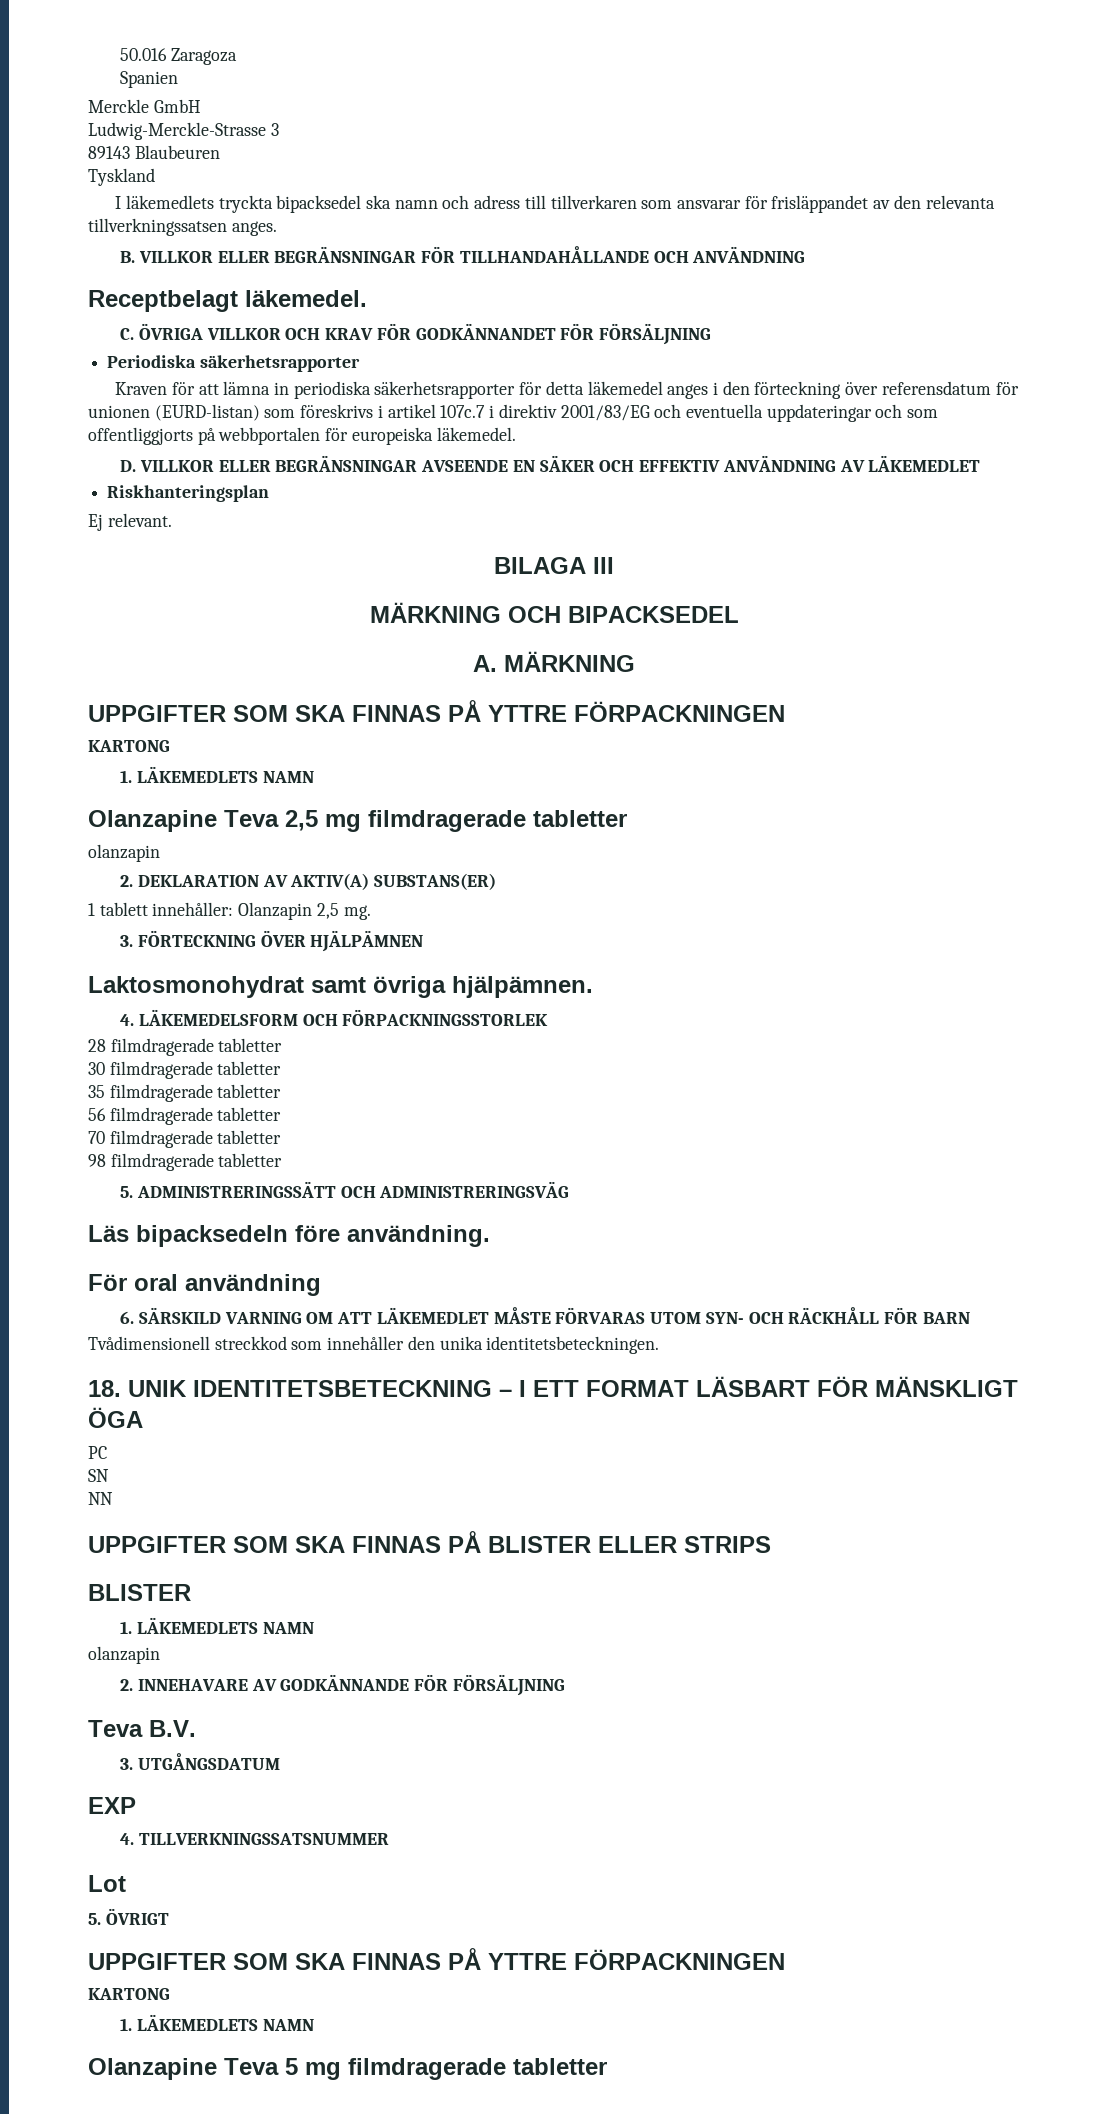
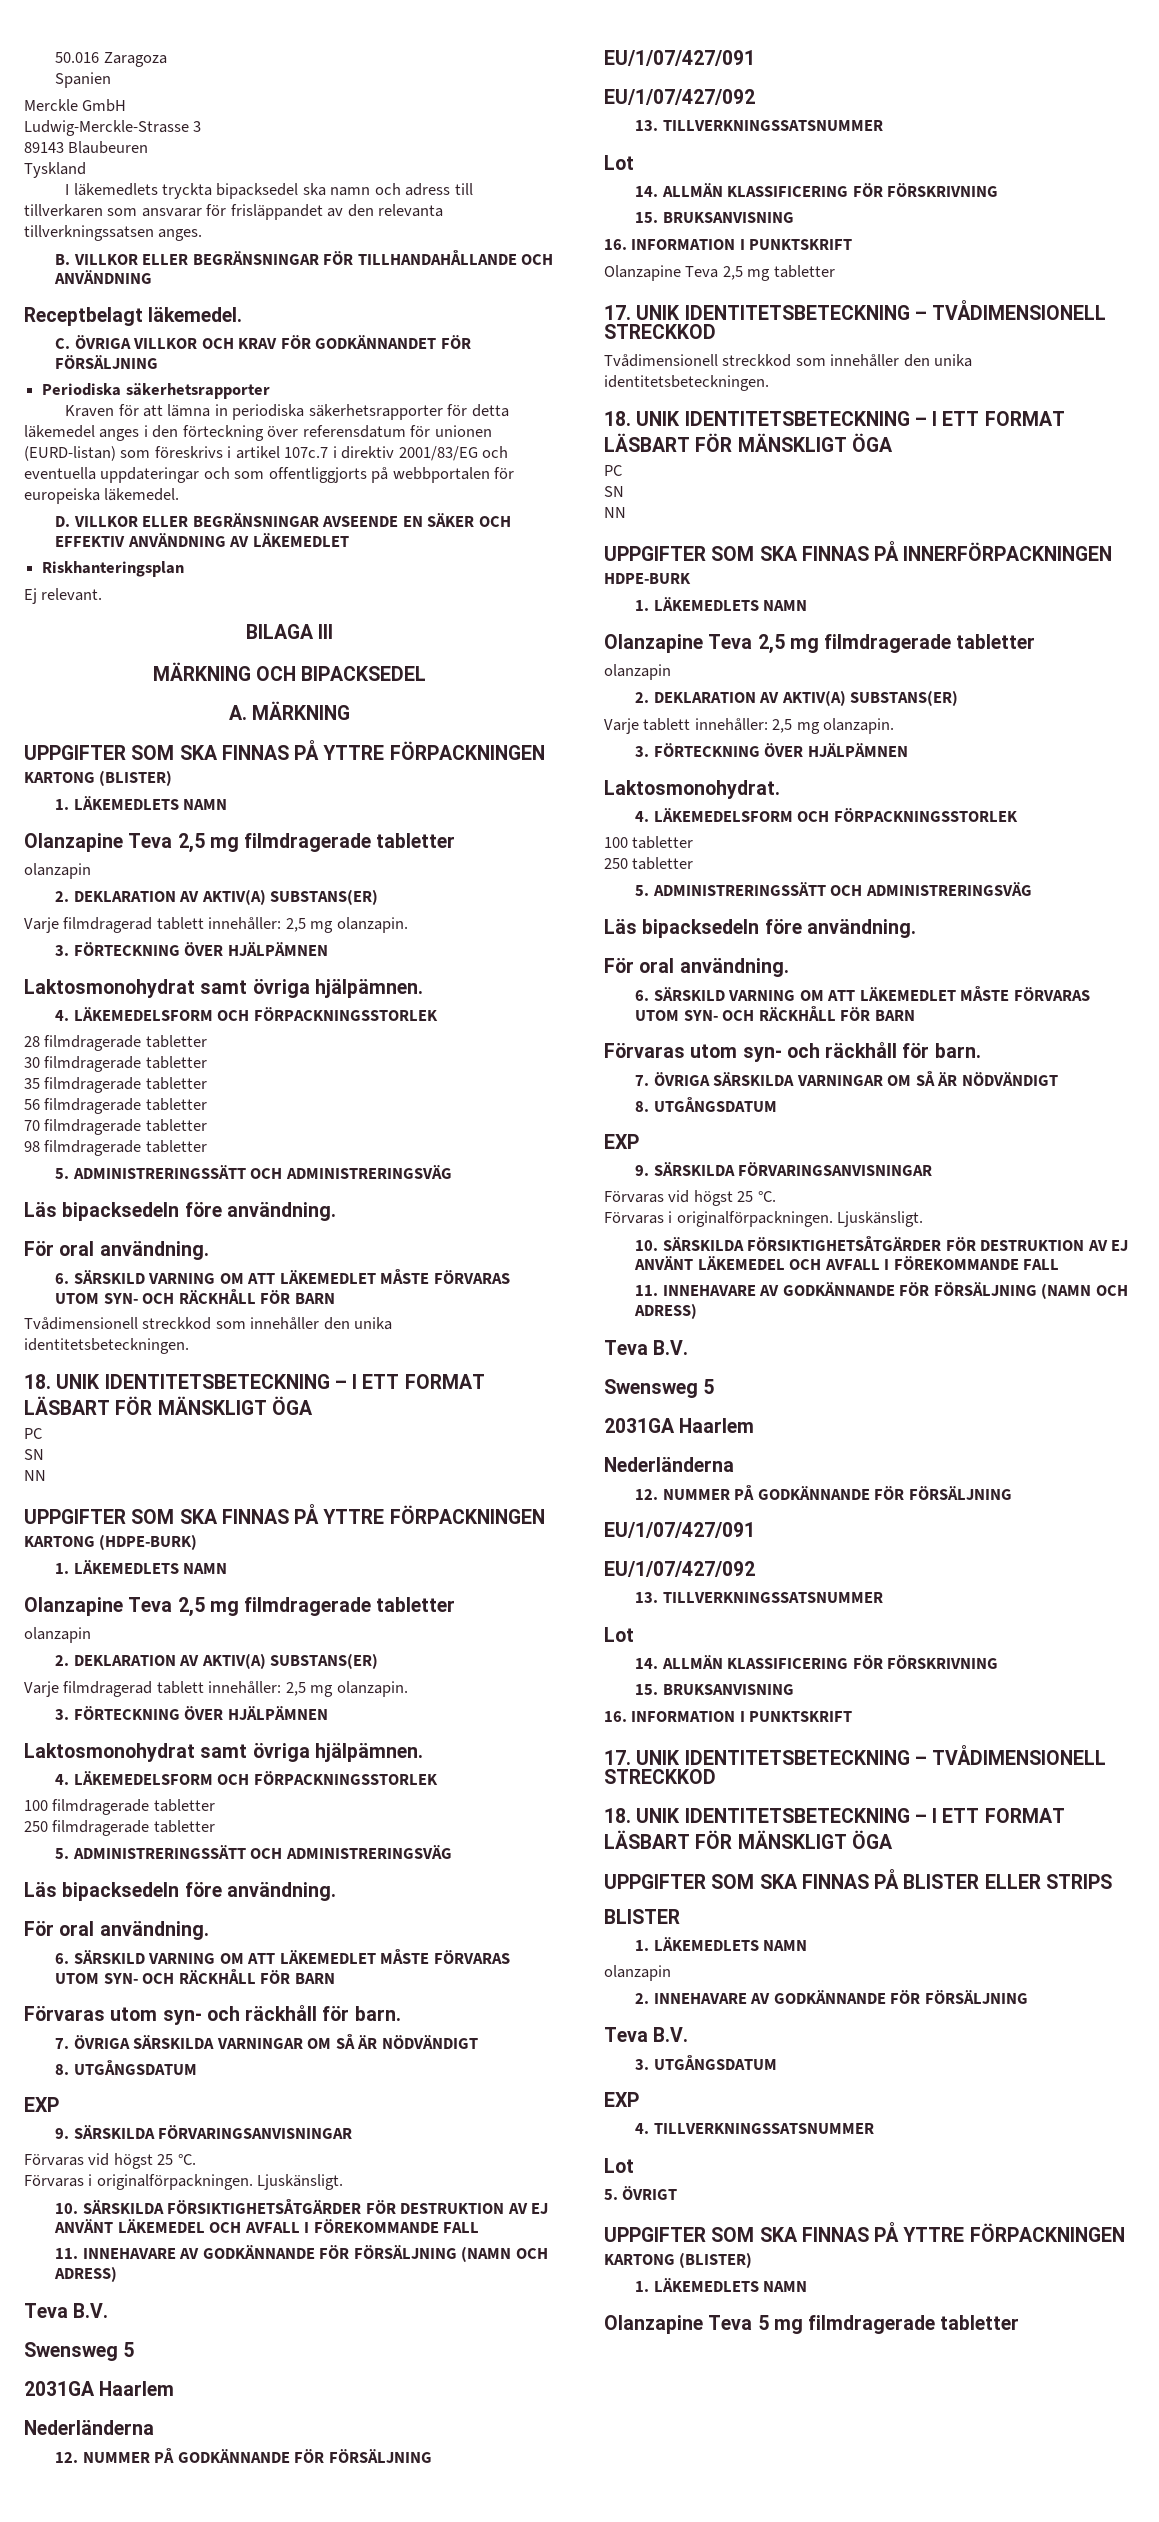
(170, 746) none -> [99,770,173,786] (BLISTER)
[88,902,371,920] 1 tablett innehåller: Olanzapin 2,5 mg. -> [24,917,408,933] Varje filmdragerad tablett innehåller: 2,5 mg olanzapin.
[185,1274,321,1296] användning -> [99,1241,209,1260] användning.
(113, 1498) none -> [24,1504,545,1524] [24,1534,198,1550] [55,1560,228,1574] [24,1597,456,1617] [24,1627,91,1643] [55,1653,379,1669] [24,1681,408,1697] [55,1706,328,1720] [24,1743,423,1762] [55,1771,438,1785] [24,1799,215,1815] [24,1820,215,1836] [55,1845,452,1859] [24,1882,336,1901] [24,1921,209,1940] [55,1949,510,1964] [55,1969,335,1984] [24,2005,401,2025] [55,2034,478,2049] [55,2060,197,2075] [24,2097,59,2112] [55,2125,353,2139] [24,2153,196,2169] [24,2174,344,2190] [55,2199,549,2214] [54,2219,480,2233] [55,2245,548,2262] [54,2266,118,2282] [24,2303,109,2318] [24,2342,135,2361] [24,2381,175,2396] [24,2420,154,2435] [55,2448,432,2463] [604,50,755,66] [604,89,755,105] [635,120,883,131] [604,155,634,170] [635,183,999,197] [635,212,794,223] [604,239,853,250] [604,265,835,281] [604,300,1107,320] [604,324,716,339] [604,354,973,367] [604,375,769,391] [604,411,1065,426] [604,433,893,452] [604,465,622,476] [604,486,624,497] [604,507,626,518] [604,541,1113,561] [604,573,691,584] [635,597,808,611] [604,634,1036,654] [604,664,671,680] [635,690,959,706] [604,718,895,734] [635,743,908,757] [604,780,780,799] [635,808,1018,822] [604,836,694,849] [604,857,694,870] [635,882,1032,896] [604,919,916,938] [604,958,789,977] [635,986,1090,1001] [635,1006,915,1021] [604,1042,981,1062] [635,1071,1058,1086] [635,1097,777,1112] [604,1134,639,1149] [635,1162,933,1176] [604,1190,776,1206] [604,1211,924,1227] [635,1236,1129,1251] [634,1256,1060,1270] [635,1282,1128,1299] [634,1303,698,1319] [604,1340,689,1355] [604,1379,715,1398] [604,1418,755,1433] [604,1457,734,1472] [635,1485,1012,1500] [604,1522,755,1538] [604,1561,755,1577] [635,1592,883,1603] [604,1627,634,1642] [635,1655,999,1669] [635,1684,794,1695] [604,1711,853,1722] [604,1745,1107,1765] [604,1769,716,1784] [604,1808,1065,1823] [604,1830,893,1849] // UPPGIFTER SOM SKA FINNAS PÅ YTTRE FÖRPACKNINGEN // KARTONG (HDPE-BURK) // 1. LÄKEMEDLETS NAMN // Olanzapine Teva 2,5 mg filmdragerade tabletter // olanzapin // 2. DEKLARATION AV AKTIV(A) SUBSTANS(ER) // Varje filmdragerad tablett innehåller: 2,5 mg olanzapin. // 3. FÖRTECKNING ÖVER HJÄLPÄMNEN // Laktosmonohydrat samt övriga hjälpämnen. // 4. LÄKEMEDELSFORM OCH FÖRPACKNINGSSTORLEK // 100 filmdragerade tabletter // 250 filmdragerade tabletter // 5. ADMINISTRERINGSSÄTT OCH ADMINISTRERINGSVÄG // Läs bipacksedeln före användning. // För oral användning. // 6. SÄRSKILD VARNING OM ATT LÄKEMEDLET MÅSTE FÖRVARAS UTOM SYN- OCH RÄCKHÅLL FÖR BARN // Förvaras utom syn- och räckhåll för barn. // 7. ÖVRIGA SÄRSKILDA VARNINGAR OM SÅ ÄR NÖDVÄNDIGT // 8. UTGÅNGSDATUM // EXP // 9. SÄRSKILDA FÖRVARINGSANVISNINGAR // Förvaras vid högst 25 °C. // Förvaras i originalförpackningen. Ljuskänsligt. // 10. SÄRSKILDA FÖRSIKTIGHETSÅTGÄRDER FÖR DESTRUKTION AV EJ ANVÄNT LÄKEMEDEL OCH AVFALL I FÖREKOMMANDE FALL // 11. INNEHAVARE AV GODKÄNNANDE FÖR FÖRSÄLJNING (NAMN OCH ADRESS) // Teva B.V. // Swensweg 5 // 2031GA Haarlem // Nederländerna // 12. NUMMER PÅ GODKÄNNANDE FÖR FÖRSÄLJNING // EU/1/07/427/091 // EU/1/07/427/092 // 13. TILLVERKNINGSSATSNUMMER // Lot // 14. ALLMÄN KLASSIFICERING FÖR FÖRSKRIVNING // 15. BRUKSANVISNING // 16. INFORMATION I PUNKTSKRIFT // Olanzapine Teva 2,5 mg tabletter // 17. UNIK IDENTITETSBETECKNING – TVÅDIMENSIONELL STRECKKOD // Tvådimensionell streckkod som innehåller den unika identitetsbeteckningen. // 18. UNIK IDENTITETSBETECKNING – I ETT FORMAT LÄSBART FÖR MÄNSKLIGT ÖGA // PC // SN // NN // UPPGIFTER SOM SKA FINNAS PÅ INNERFÖRPACKNINGEN // HDPE-BURK // 1. LÄKEMEDLETS NAMN // Olanzapine Teva 2,5 mg filmdragerade tabletter // olanzapin // 2. DEKLARATION AV AKTIV(A) SUBSTANS(ER) // Varje tablett innehåller: 2,5 mg olanzapin. // 3. FÖRTECKNING ÖVER HJÄLPÄMNEN // Laktosmonohydrat. // 4. LÄKEMEDELSFORM OCH FÖRPACKNINGSSTORLEK // 100 tabletter // 250 tabletter // 5. ADMINISTRERINGSSÄTT OCH ADMINISTRERINGSVÄG // Läs bipacksedeln före användning. // För oral användning. // 6. SÄRSKILD VARNING OM ATT LÄKEMEDLET MÅSTE FÖRVARAS UTOM SYN- OCH RÄCKHÅLL FÖR BARN // Förvaras utom syn- och räckhåll för barn. // 7. ÖVRIGA SÄRSKILDA VARNINGAR OM SÅ ÄR NÖDVÄNDIGT // 8. UTGÅNGSDATUM // EXP // 9. SÄRSKILDA FÖRVARINGSANVISNINGAR // Förvaras vid högst 25 °C. // Förvaras i originalförpackningen. Ljuskänsligt. // 10. SÄRSKILDA FÖRSIKTIGHETSÅTGÄRDER FÖR DESTRUKTION AV EJ ANVÄNT LÄKEMEDEL OCH AVFALL I FÖREKOMMANDE FALL // 11. INNEHAVARE AV GODKÄNNANDE FÖR FÖRSÄLJNING (NAMN OCH ADRESS) // Teva B.V. // Swensweg 5 // 2031GA Haarlem // Nederländerna // 12. NUMMER PÅ GODKÄNNANDE FÖR FÖRSÄLJNING // EU/1/07/427/091 // EU/1/07/427/092 // 13. TILLVERKNINGSSATSNUMMER // Lot // 14. ALLMÄN KLASSIFICERING FÖR FÖRSKRIVNING // 15. BRUKSANVISNING // 16. INFORMATION I PUNKTSKRIFT // 17. UNIK IDENTITETSBETECKNING – TVÅDIMENSIONELL STRECKKOD // 18. UNIK IDENTITETSBETECKNING – I ETT FORMAT LÄSBART FÖR MÄNSKLIGT ÖGA
(170, 1994) none -> [679,2252,753,2268] (BLISTER)

